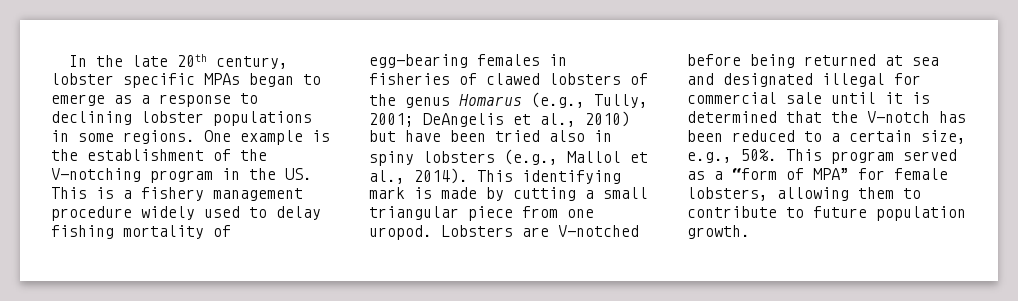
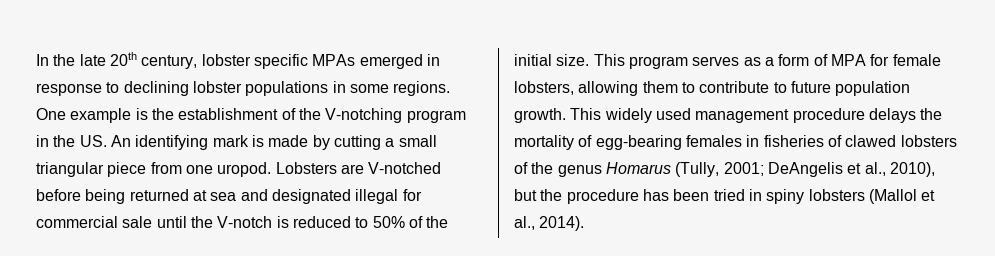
[249,73,321,87] [51,94,150,106] began to emerge as a -> [359,54,440,69] emerged in
[51,187,303,201] [51,206,321,221] [51,225,231,239] [369,54,567,68] [369,73,648,85] [369,92,648,108] [369,111,630,127] [369,130,612,142] [369,149,648,166] [369,168,513,184] This is a fishery management procedure widely used to delay fishing mortality of egg-bearing females in fisheries of clawed lobsters of the genus Homarus (e.g., Tully, 2001; DeAngelis et al., 2010) but have been tried also in spiny lobsters (e.g., Mallol et al., 2014). This -> [110,135,131,147] An
[885,92,930,104] [687,111,966,123] [687,130,966,144] [687,149,777,163] it is determined that the V-notch has been reduced to a certain size, e.g., 50%. -> [190,216,449,228] [514,54,590,66] the V-notch is reduced to 50% of the initial size.
[903,149,957,161] [687,168,849,180] served as a “form of MPA” -> [692,54,866,66] serves as a form of MPA
(750, 232) none -> [570,108,943,123] [514,135,957,150] [514,162,935,177] [514,189,936,204] [514,216,585,231] This widely used management procedure delays the mortality of egg-bearing females in fisheries of clawed lobsters of the genus Homarus (Tully, 2001; DeAngelis et al., 2010), but the procedure has been tried in spiny lobsters (Mallol et al., 2014).

